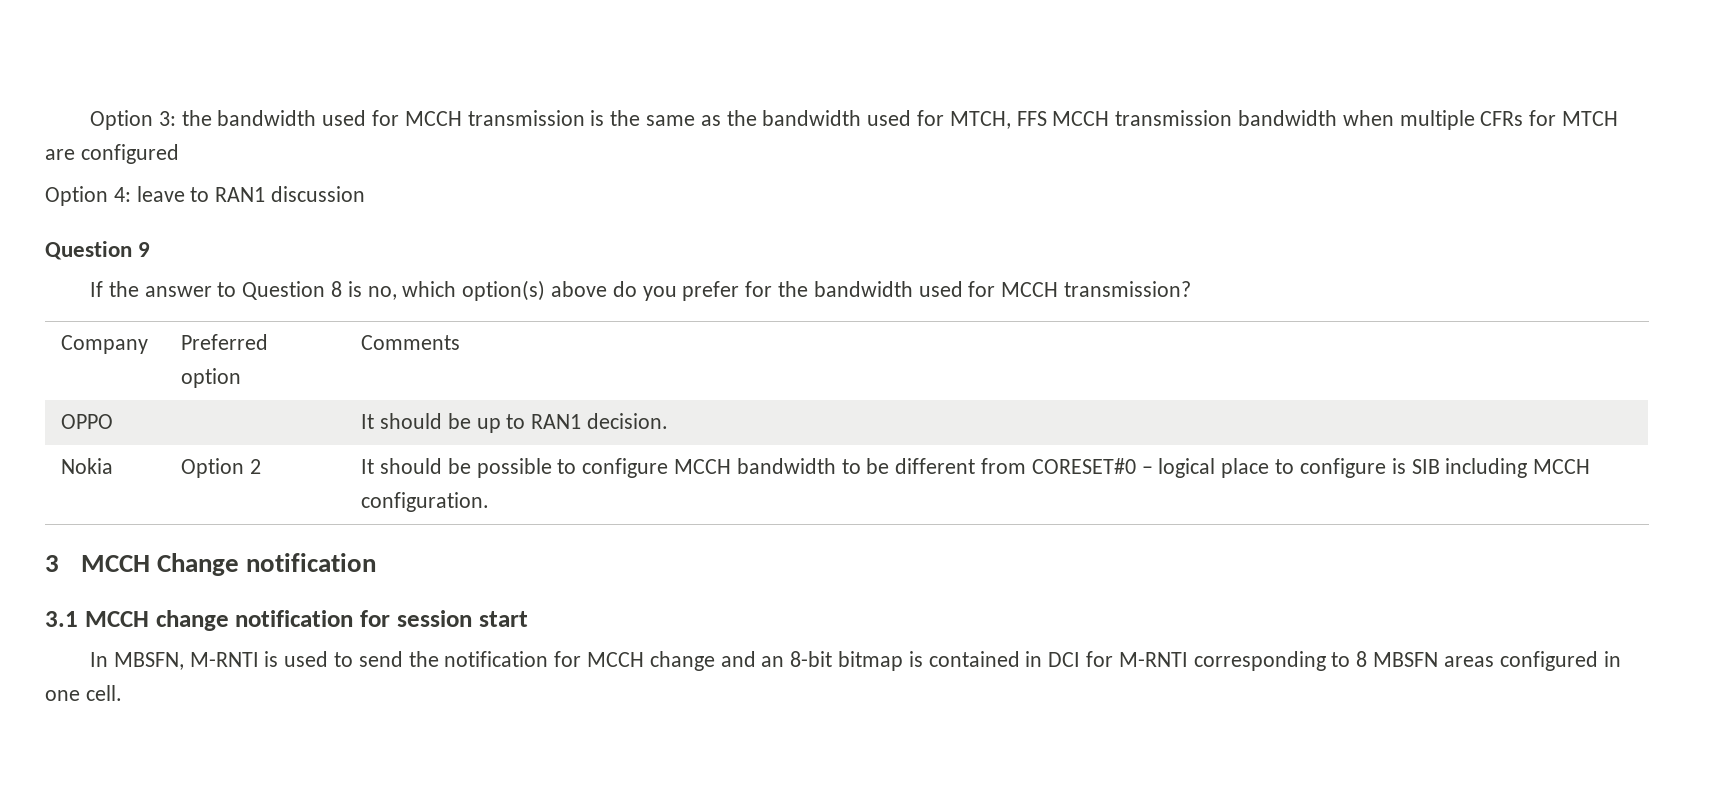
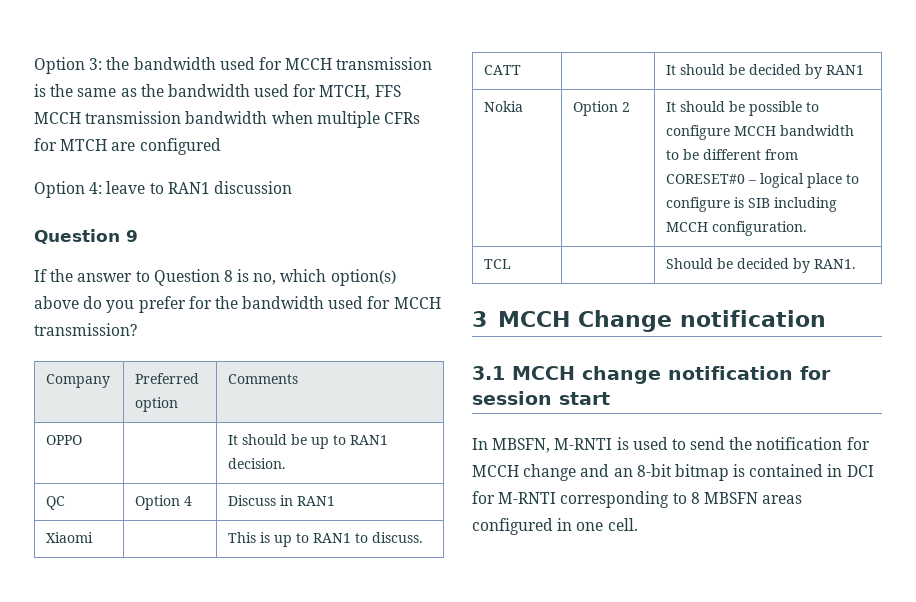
(669, 421) none -> [46,496,66,510] [135,495,193,510] [228,495,336,506] [46,532,94,543] [228,532,424,547] [484,65,522,75] [666,64,865,79] // QC | Option 4 | Discuss in RAN1 // Xiaomi | | This is up to RAN1 to discuss. // CATT | | It should be decided by RAN1
(490, 502) none -> [484,259,512,269] [666,258,857,273] // TCL | | Should be decided by RAN1.

